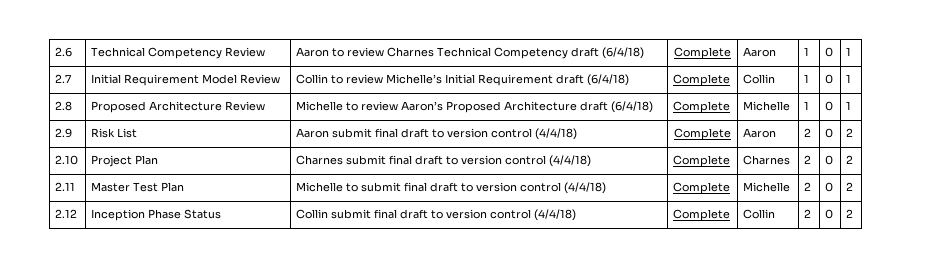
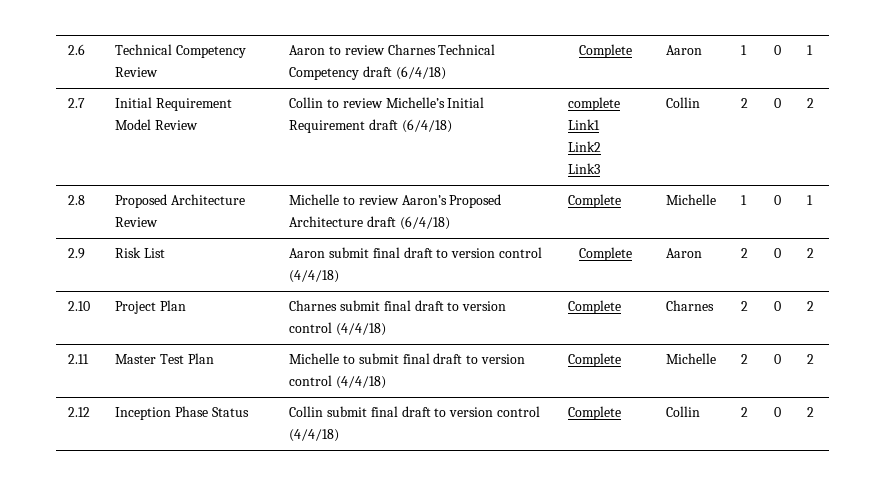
[673,74,731,86] [743,74,776,84] [804,74,810,83] [825,74,834,84] [846,74,852,83] Complete | Collin | 1 | 0 | 1 -> [568,97,621,111] [568,119,601,130] [568,141,602,152] [568,163,601,174] [666,97,701,108] [741,98,749,108] [774,98,782,108] [807,98,815,108] complete Link1 // Link2 // Link3 | Collin | 2 | 0 | 2

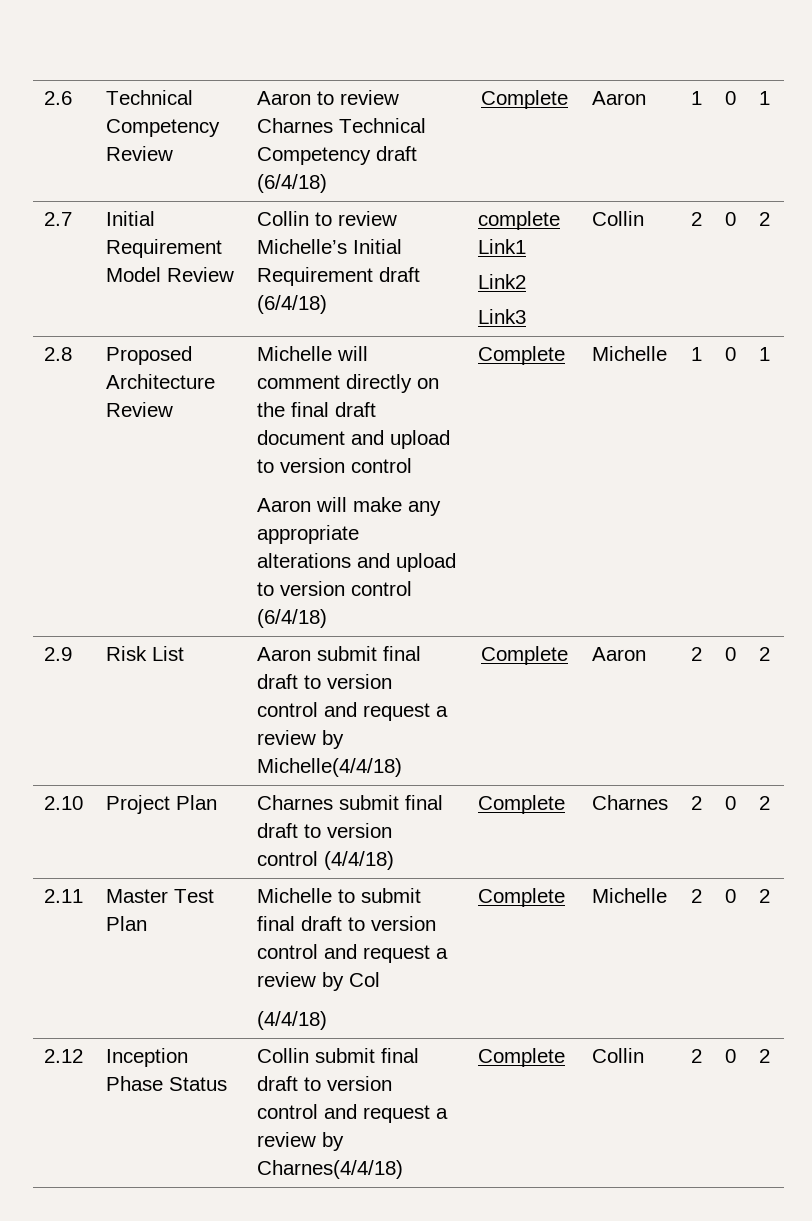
[343,194,502,208] [289,216,397,227] to review Aaron’s Proposed Architecture draft -> [337,346,369,361] [257,374,440,393] [257,402,377,417] [257,430,451,449] [257,458,413,473] [257,497,442,516] [257,525,360,544] [257,553,457,572] [257,581,413,596] will comment directly on the final draft document and upload to version control // Aaron will make any appropriate alterations and upload to version control
[289,270,340,283] (4/4/18) -> [324,702,449,721] [257,730,345,749] [257,758,403,777] and request a review by Michelle(4/4/18)
(333, 380) none -> [324,944,449,963] [257,972,381,991] and request a review by Col //
[289,429,340,442] (4/4/18) -> [324,1104,449,1123] [257,1132,345,1151] [257,1160,404,1179] and request a review by Charnes(4/4/18)

